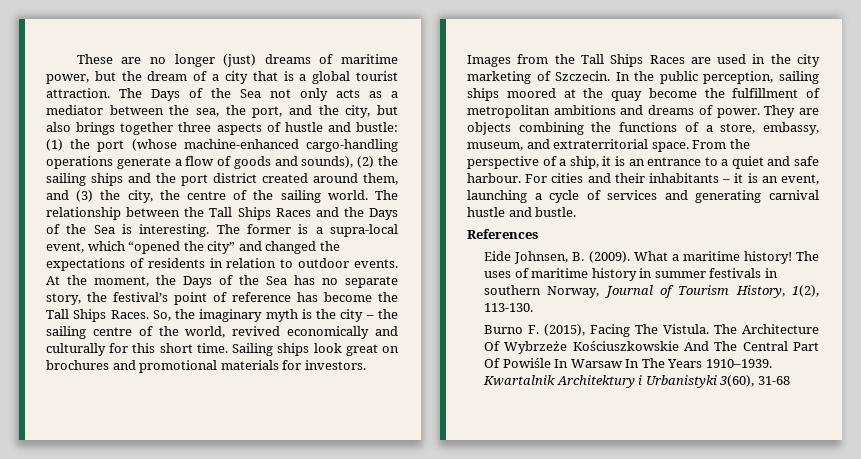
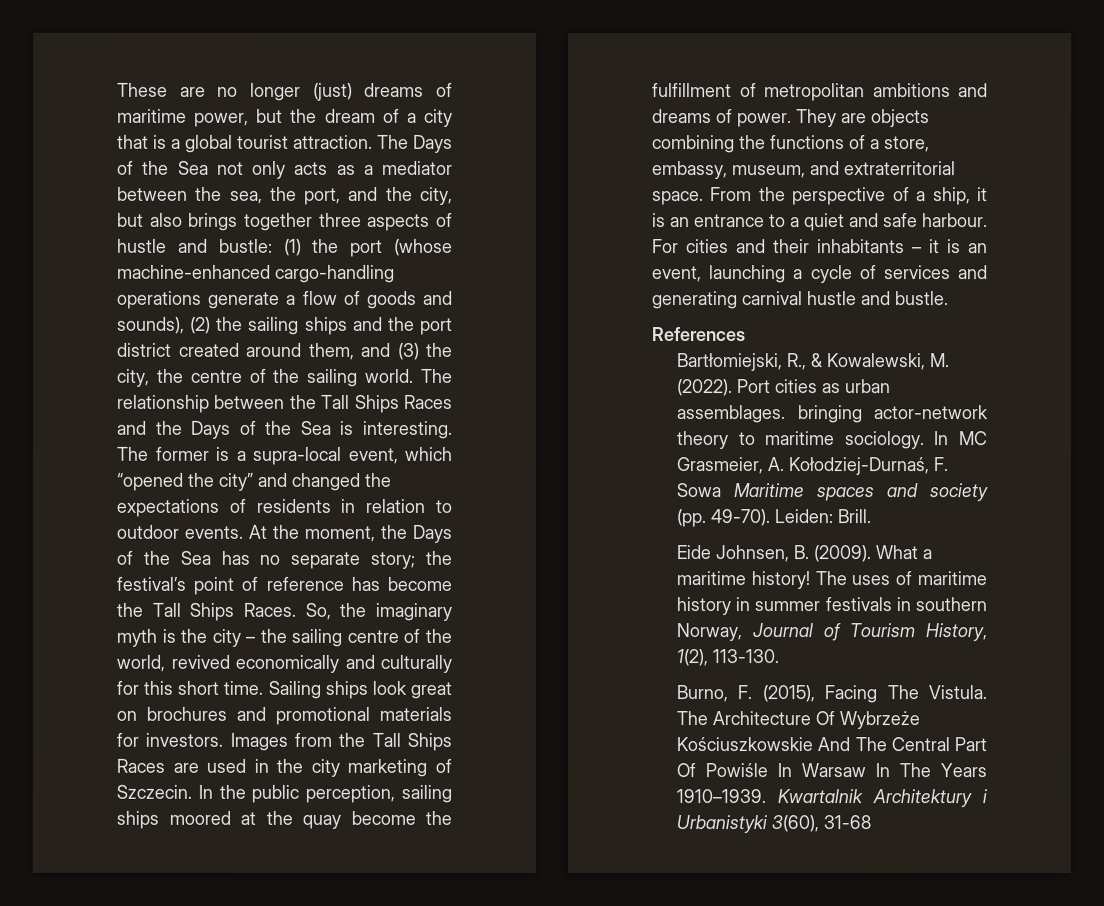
[46,293,81,305] story, -> [370,551,416,569] story;
(538, 234) none -> [677,353,951,372] [677,379,892,397] [677,405,989,424] [677,431,988,450] [676,457,949,476] [676,483,988,502] [676,509,872,528] // Bartłomiejski, R., & Kowalewski, M. (2022). Port cities as urban assemblages. bringing actor-network theory to maritime sociology. In MC Grasmeier, A. Kołodziej-Durnaś, F. Sowa Maritime spaces and society (pp. 49-70). Leiden: Brill.
[484,325,524,334] Burno -> [676,685,729,703] Burno,

